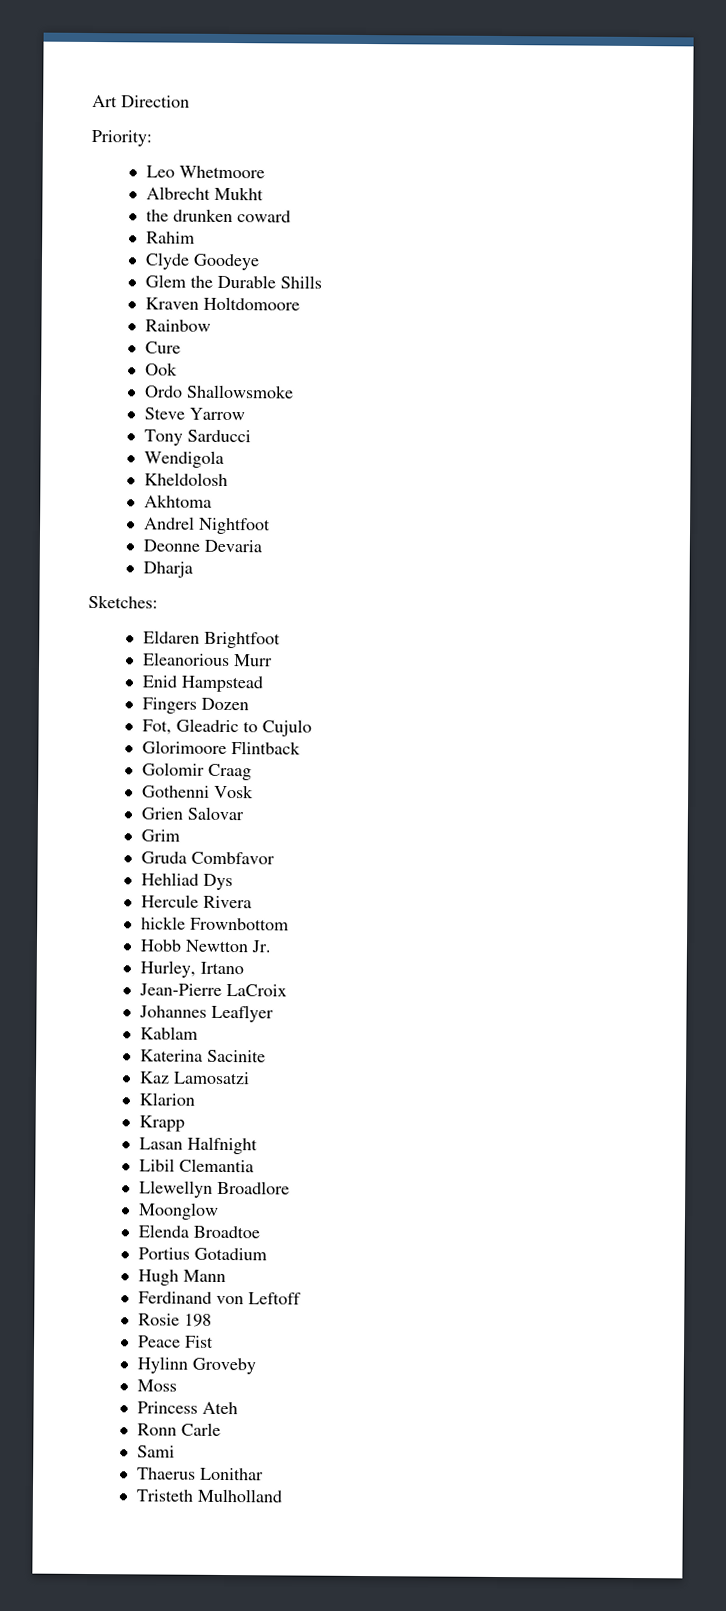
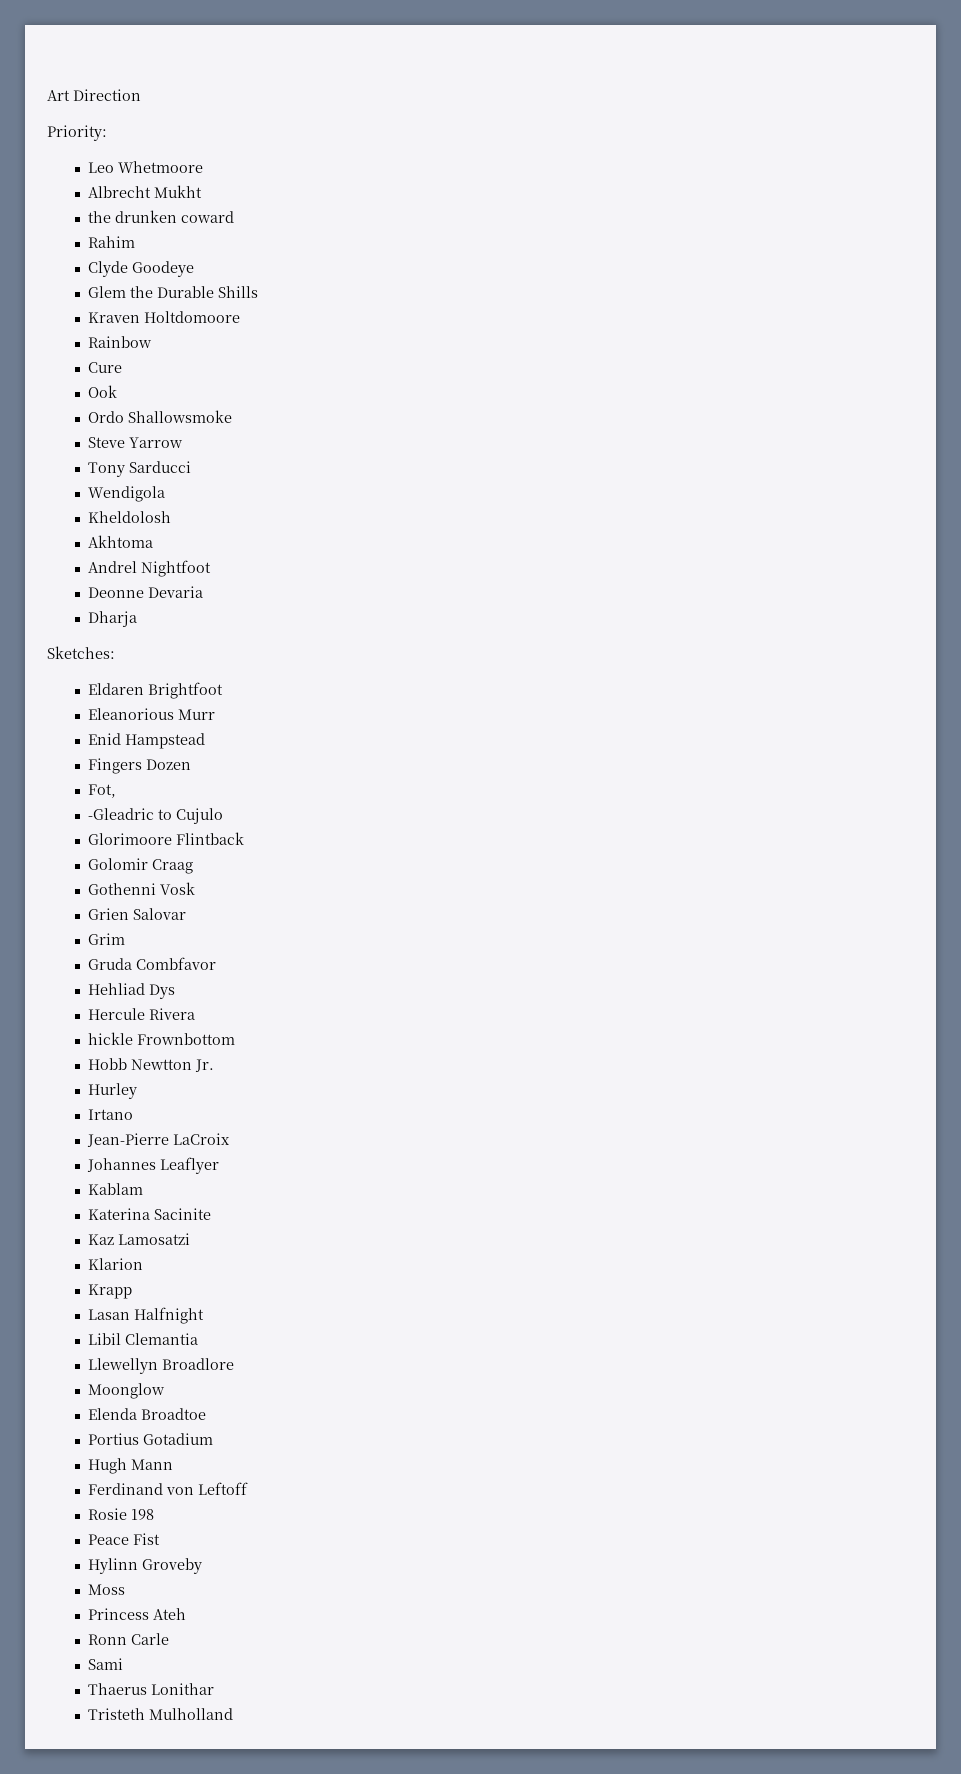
[175,718,239,733] Gleadric -> [87,808,154,820] // -Gleadric
[139,960,196,978] Hurley, -> [87,1083,137,1099] Hurley //

